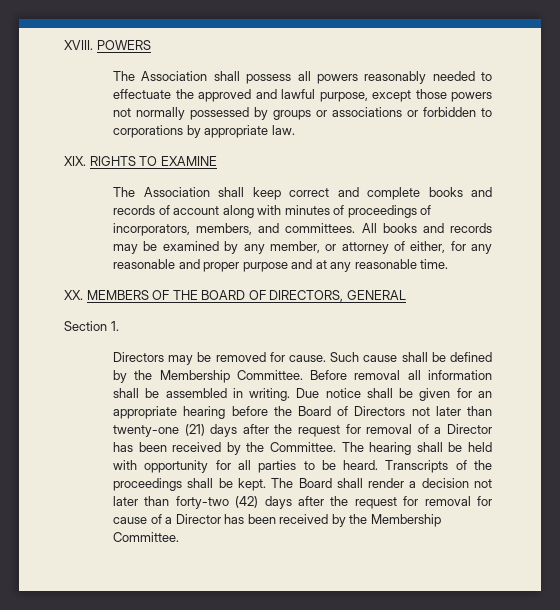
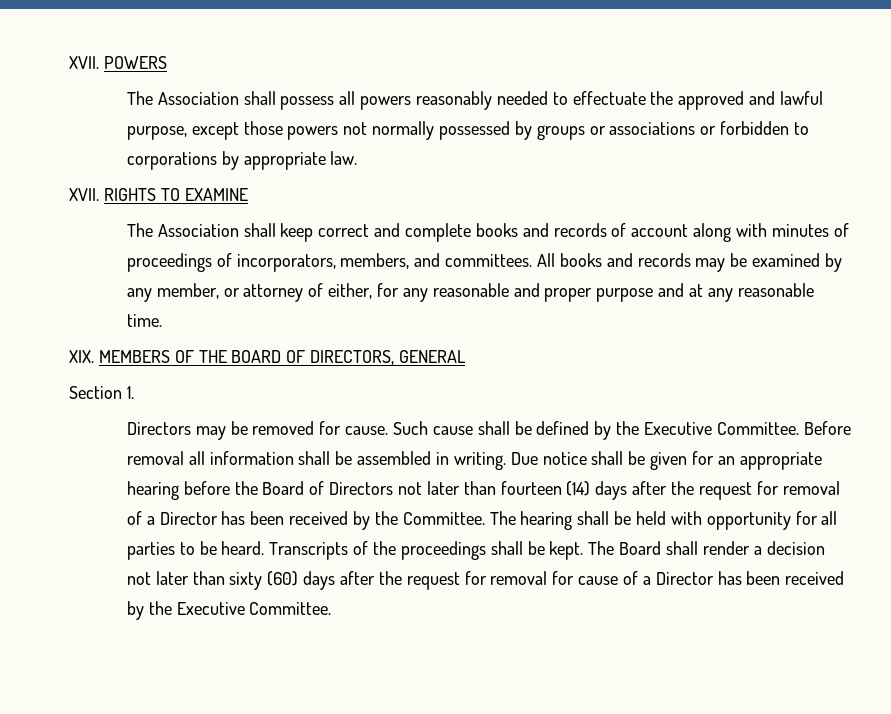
[64,40,93,50] XVIII. -> [69,56,99,69] XVII.
[64,156,86,166] XIX. -> [69,188,99,201] XVII.
[64,290,83,300] XX. -> [69,350,94,363] XIX.
[159,370,230,383] Membership -> [644,422,713,435] Executive
[113,424,205,437] twenty-one (21) -> [500,481,591,496] fourteen (14)
[175,496,259,509] forty-two (42) -> [229,571,299,590] sixty (60)
[370,514,441,527] Membership -> [176,602,245,615] Executive

